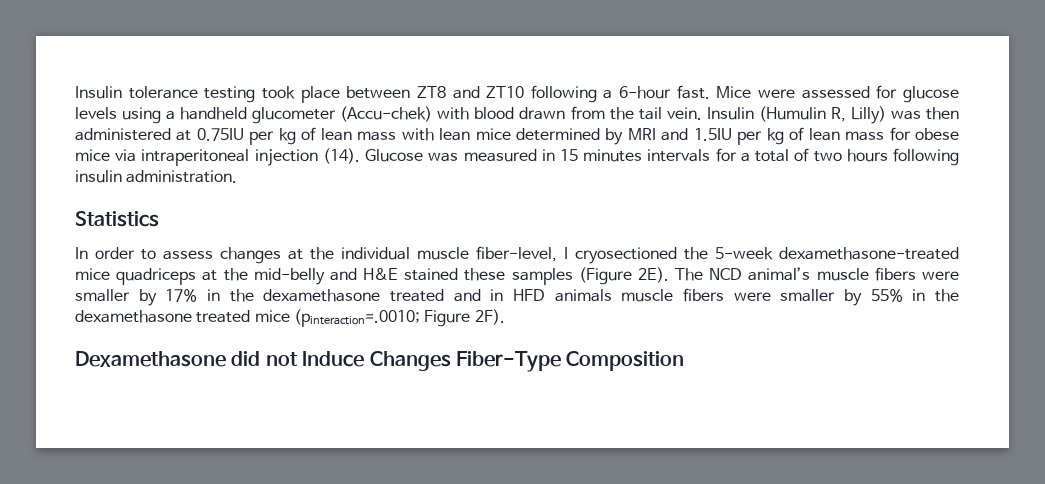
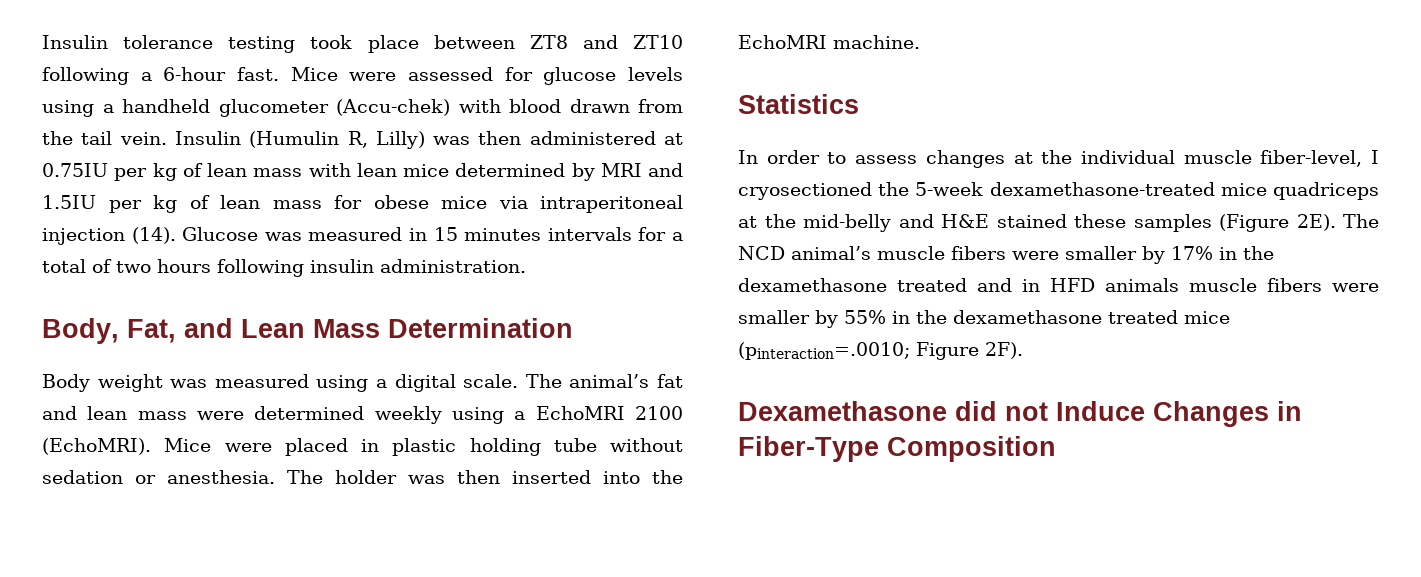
(238, 176) none -> [42,318,573,344] [42,374,684,392] [42,406,683,424] [42,438,683,456] [42,470,683,484] [738,35,920,49] // Body, Fat, and Lean Mass Determination // Body weight was measured using a digital scale. The animal’s fat and lean mass were determined weekly using a EchoMRI 2100 (EchoMRI). Mice were placed in plastic holding tube without sedation or anesthesia. The holder was then inserted into the EchoMRI machine.
(451, 361) none -> [1277,401,1302,421] in

